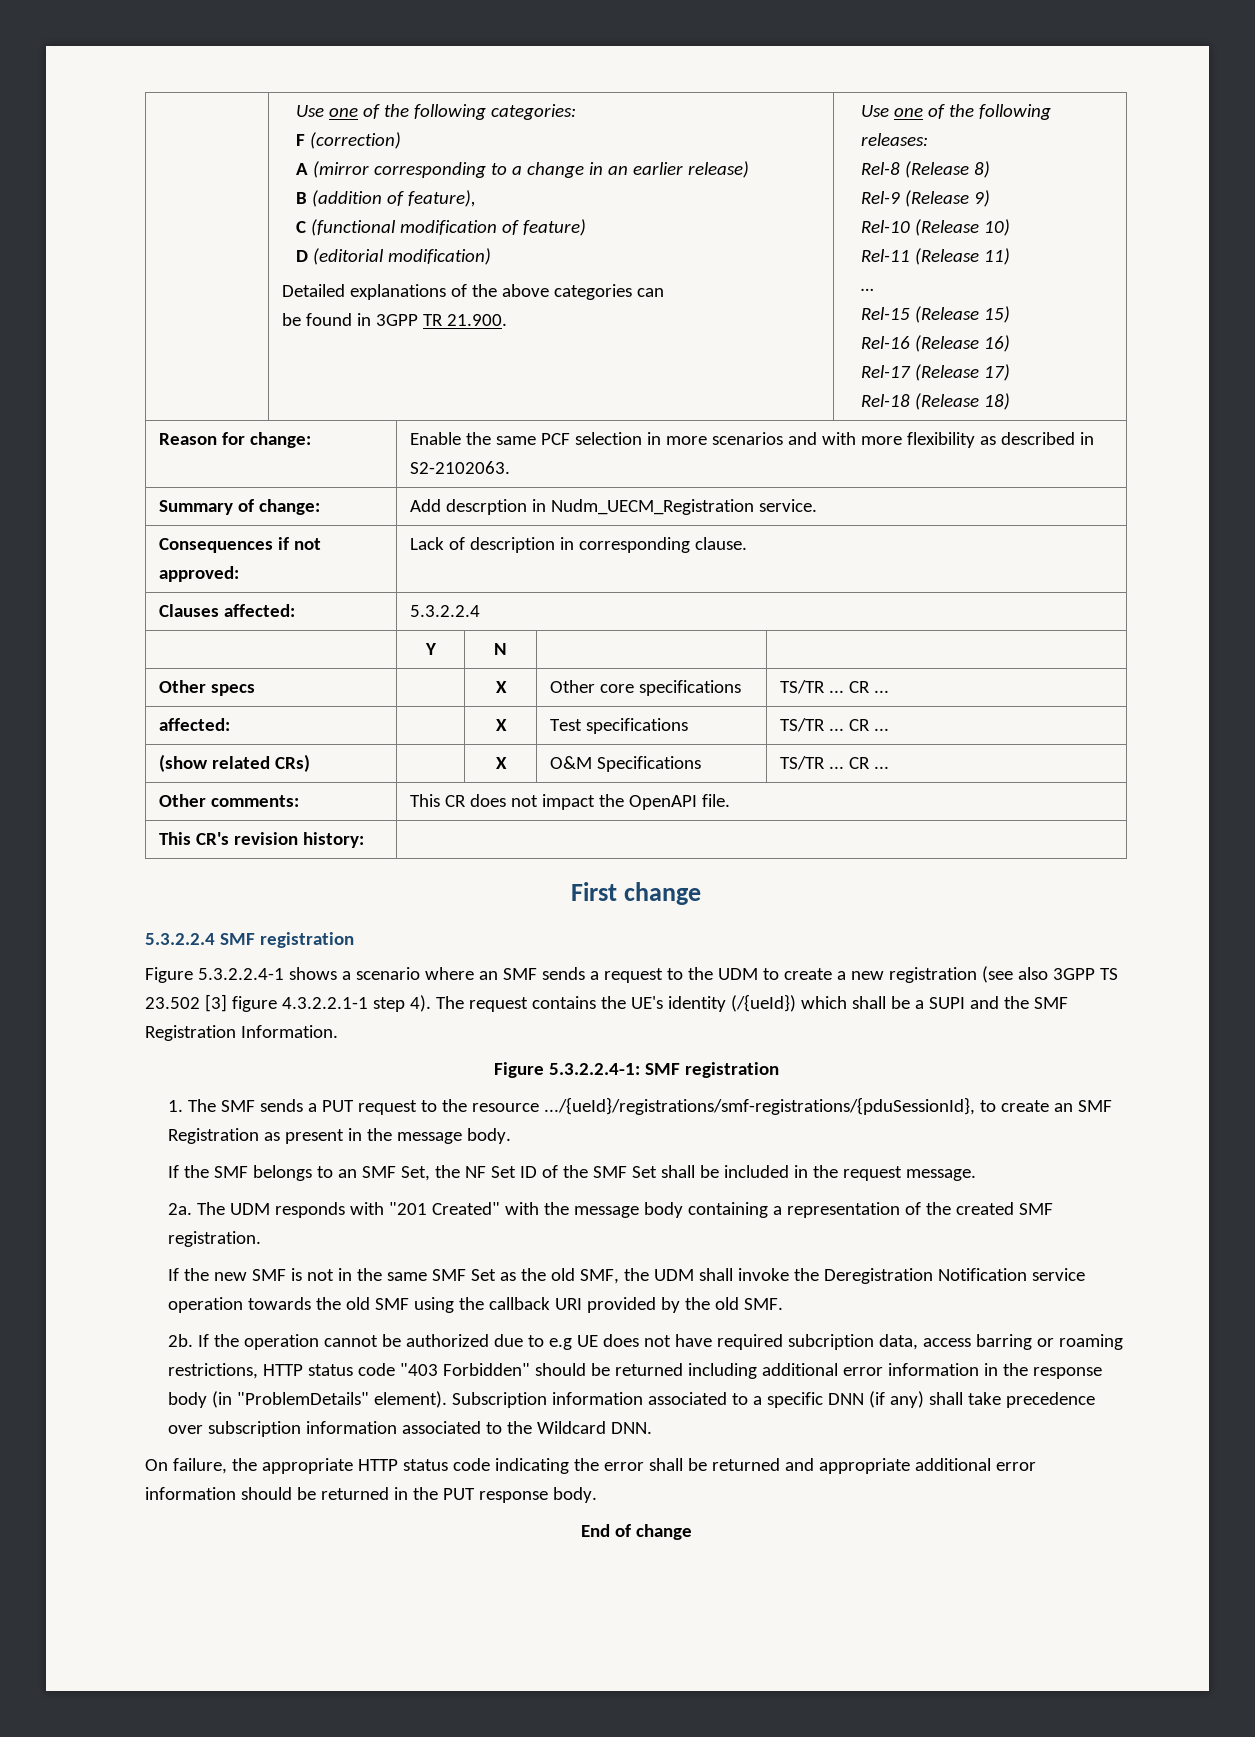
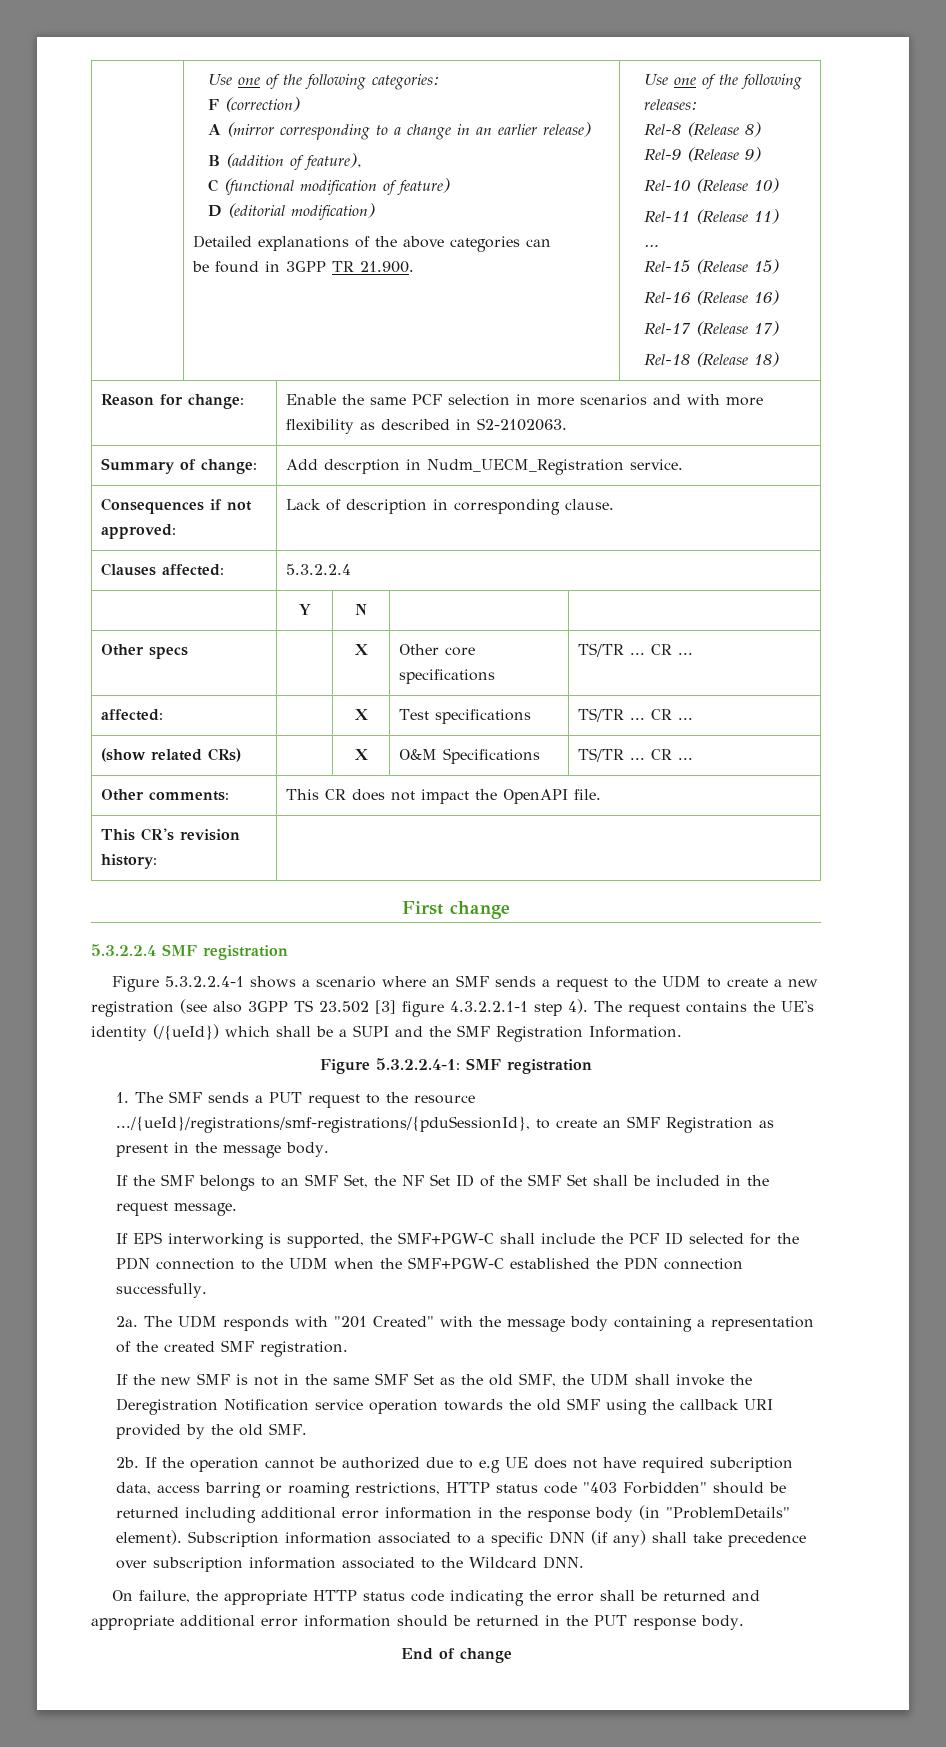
(976, 1175) none -> [115,1232,799,1249] [115,1257,743,1270] [115,1283,207,1298] // If EPS interworking is supported, the SMF+PGW-C shall include the PCF ID selected for the PDN connection to the UDM when the SMF+PGW-C established the PDN connection successfully.

